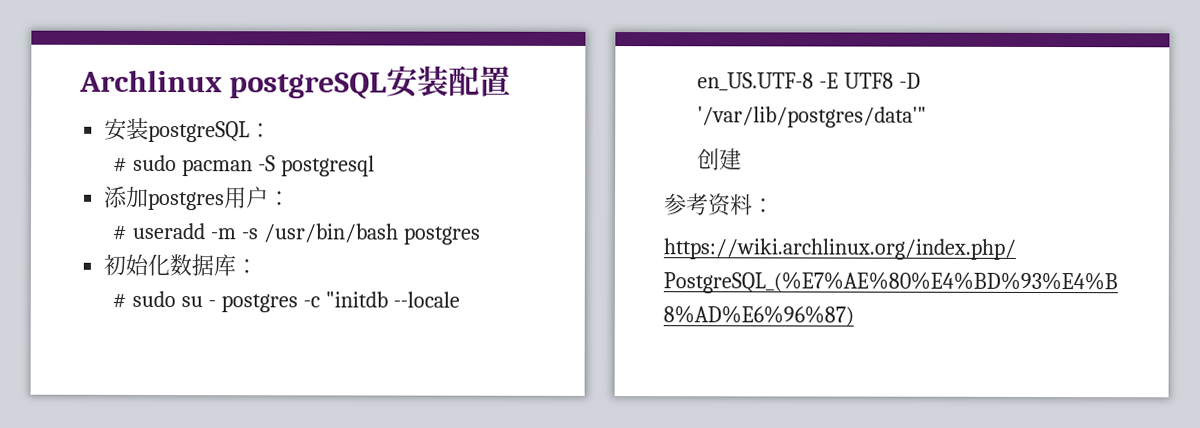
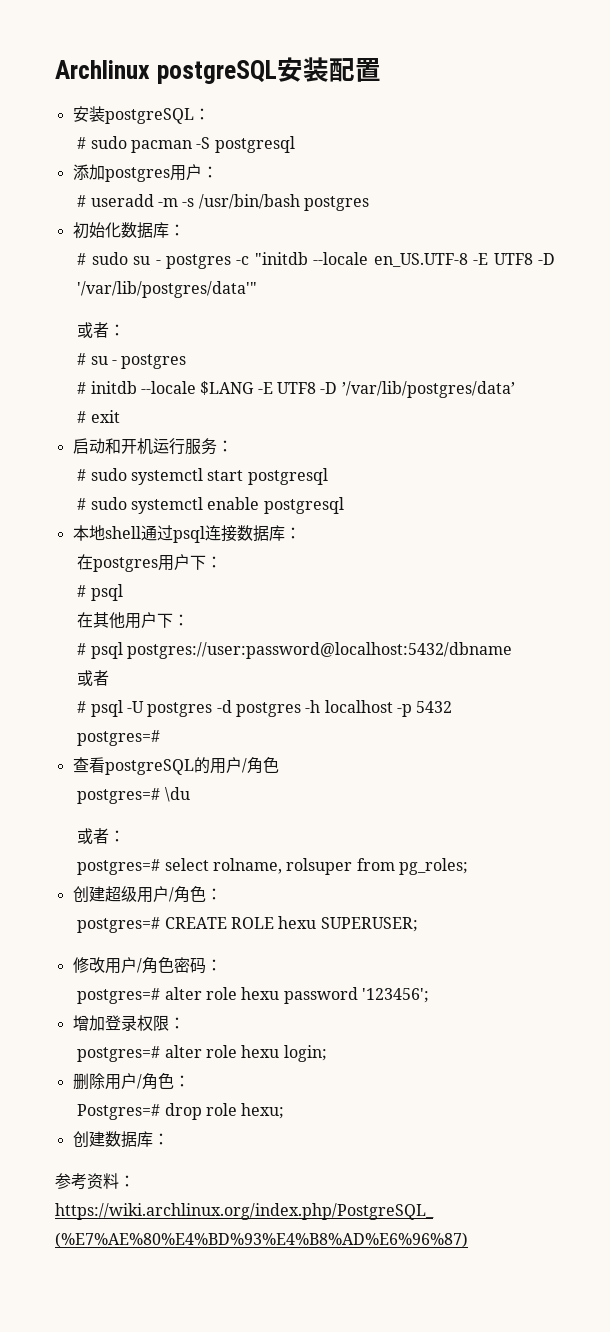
[697,148,743,171] 创建 -> [77,322,126,338] [77,353,187,369] [77,381,515,398] [77,410,120,423] [72,438,233,455] [77,468,328,485] [77,497,344,514] [72,525,301,543] [77,554,223,572] [77,584,123,601] [77,612,190,629] [77,642,512,659] [77,670,110,686] [77,700,453,717] [77,730,161,746] [72,757,279,775] [77,787,190,804] [77,828,126,844] [77,858,468,875] [72,886,222,903] [77,916,418,933] [72,957,222,974] [77,987,429,1004] [72,1015,185,1031] [77,1045,327,1062] [72,1073,190,1090] [77,1103,285,1120] [72,1131,169,1148] 或者： // # su - postgres // # initdb --locale $LANG -E UTF8 -D ’/var/lib/postgres/data’ // # exit // 启动和开机运行服务： // # sudo systemctl start postgresql // # sudo systemctl enable postgresql // 本地shell通过psql连接数据库： // 在postgres用户下： // # psql // 在其他用户下： // # psql postgres://user:password@localhost:5432/dbname // 或者 // # psql -U postgres -d postgres -h localhost -p 5432 // postgres=# // 查看postgreSQL的用户/角色 // postgres=# \du // 或者： // postgres=# select rolname, rolsuper from pg_roles; // 创建超级用户/角色： // postgres=# CREATE ROLE hexu SUPERUSER; // 修改用户/角色密码： // postgres=# alter role hexu password '123456'; // 增加登录权限： // postgres=# alter role hexu login; // 删除用户/角色： // Postgres=# drop role hexu; // 创建数据库：

